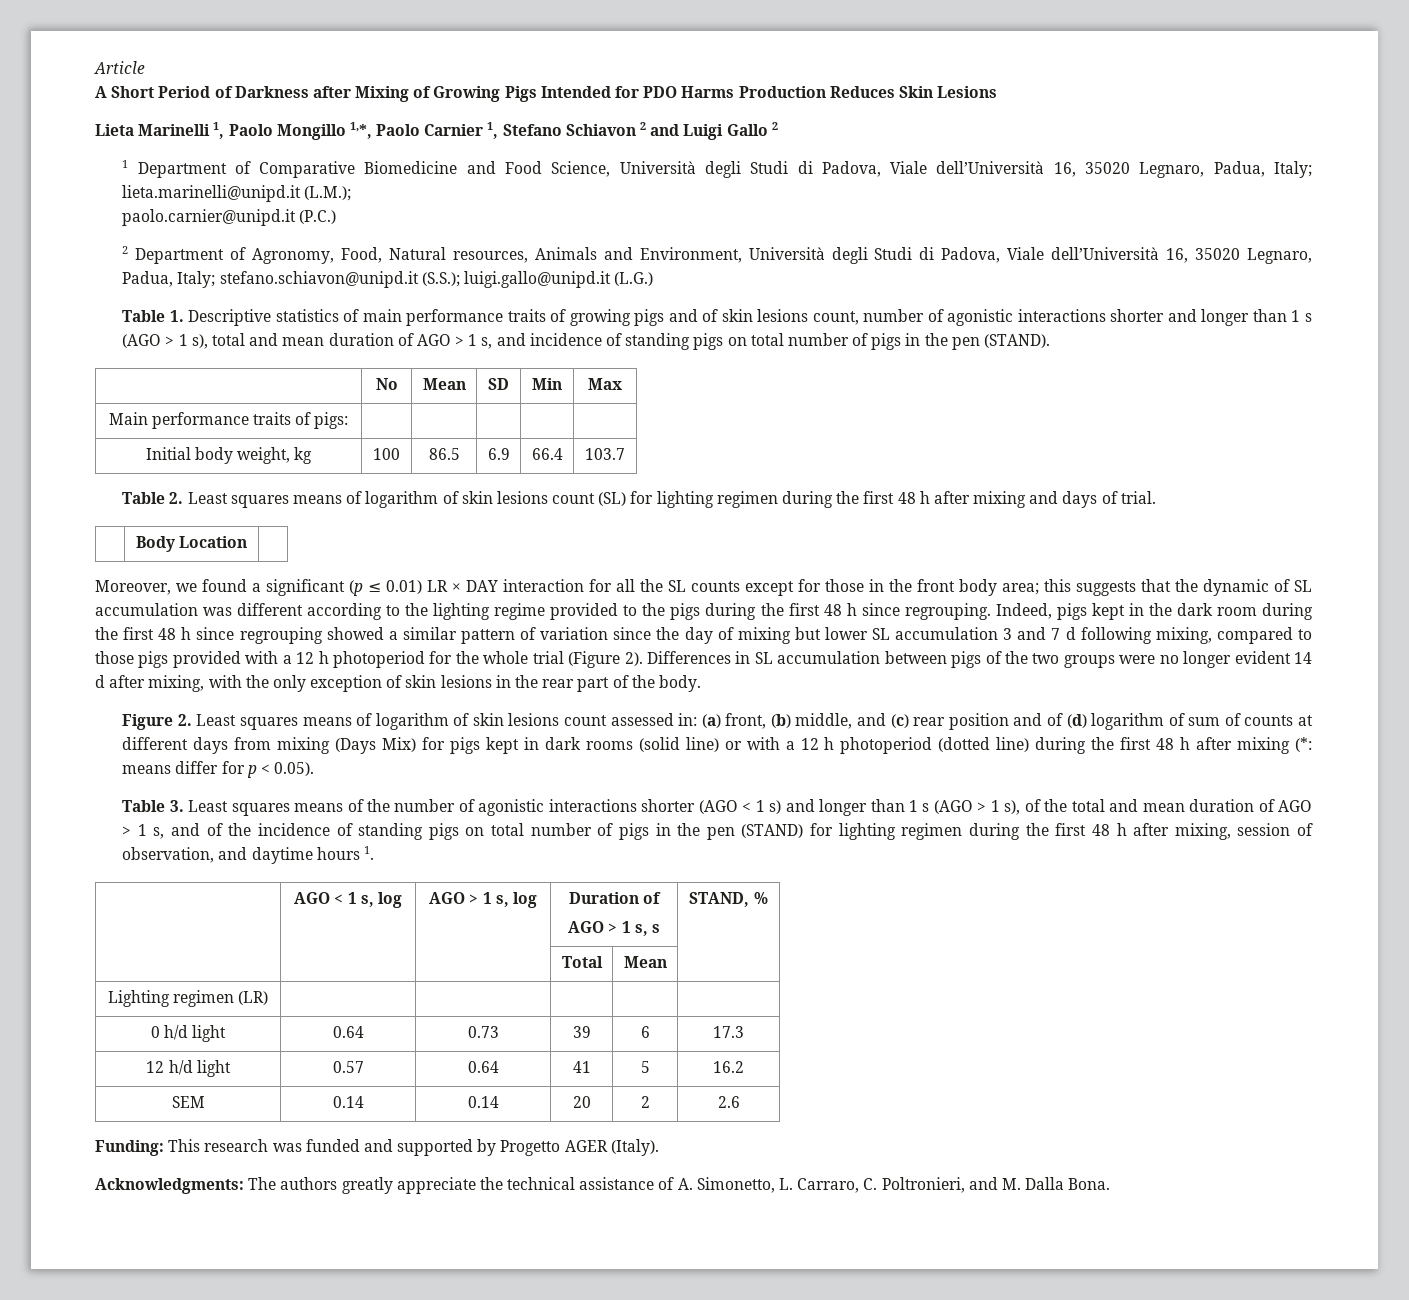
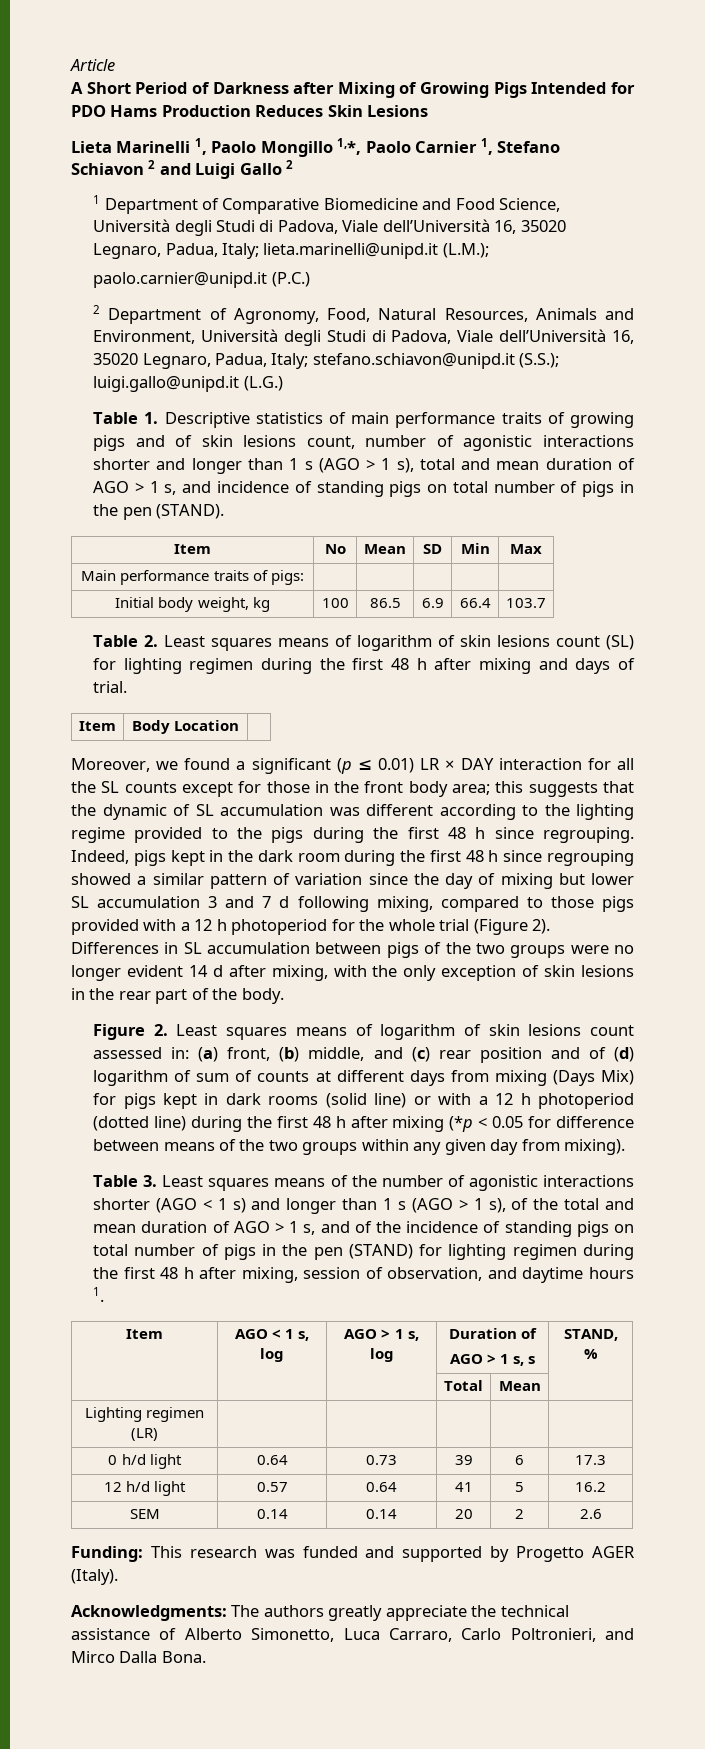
[681,86,735,98] Harms -> [110,105,158,117] Hams
[452,251,528,263] resources, -> [444,308,528,322] Resources,
(1051, 341) none -> [174,544,211,554] Item
(1156, 497) none -> [79,721,116,731] Item
[1294,737,1312,752] [122,761,315,778] (*: means differ for p < 0.05). -> [449,1116,635,1132] [93,1139,626,1155] (*p < 0.05 for difference between means of the two groups within any given day from mixing).
(374, 853) none -> [126,1329,163,1339] Item
[677,1177,878,1193] A. Simonetto, L. Carraro, C. -> [184,1628,502,1642] Alberto Simonetto, Luca Carraro, Carlo
[1001,1178,1021,1190] M. -> [71,1651,115,1663] Mirco

